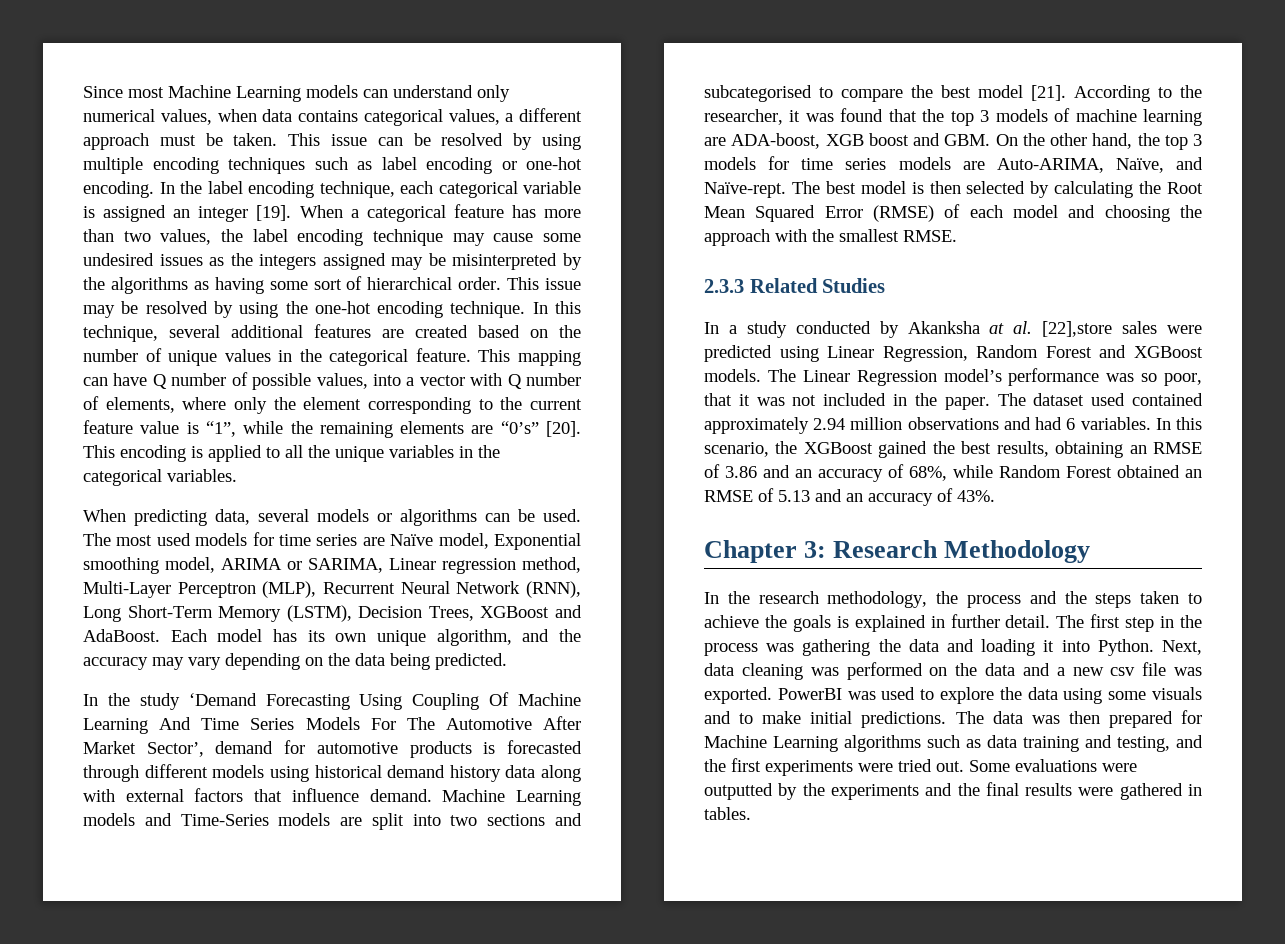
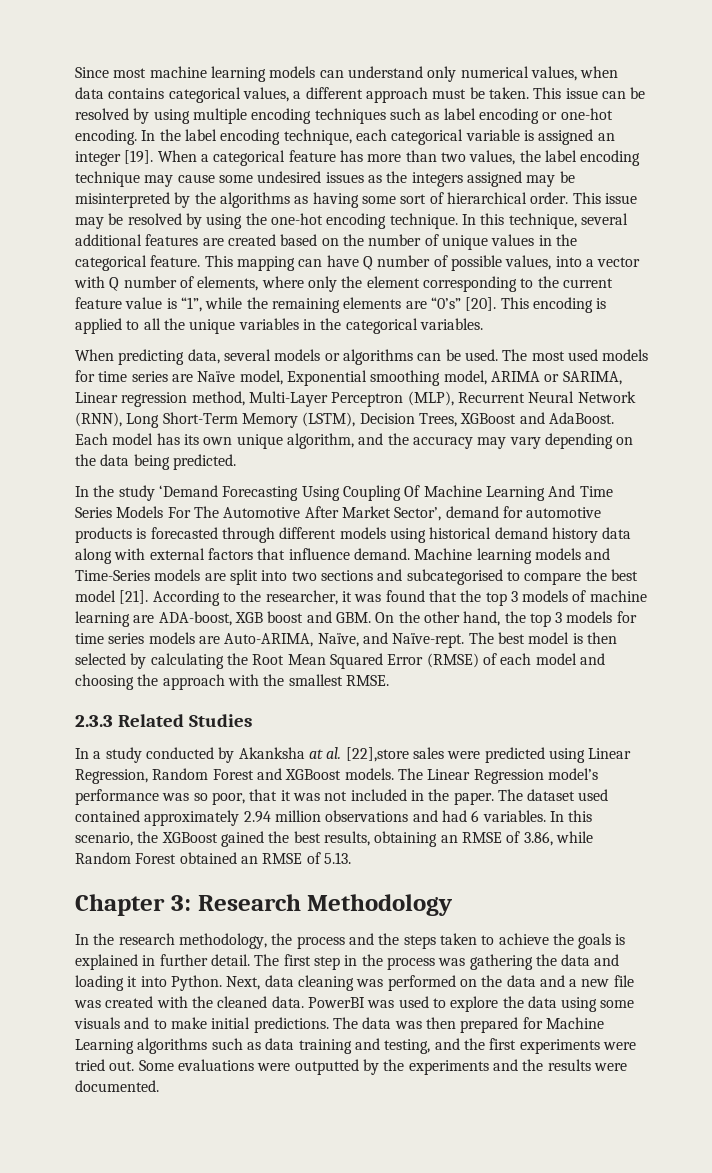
[168,85,301,102] Machine Learning -> [149,66,266,82] machine learning
[516,790,581,806] Learning -> [476,548,532,564] learning
[725,464,947,482] 3.86 and an accuracy of 68%, -> [523,831,553,846] 3.86,
[778,488,995,506] 5.13 and an accuracy of 43%. -> [323,852,351,864] 5.13.
[1110,667,1136,676] csv -> (610, 983) none
[704,687,772,704] exported. -> [105,996,304,1008] created with the cleaned data.
[985,782,1019,796] final -> (544, 1065) none
[1119,783,1202,800] [704,807,751,820] gathered in tables. -> [75,1080,159,1092] documented.

